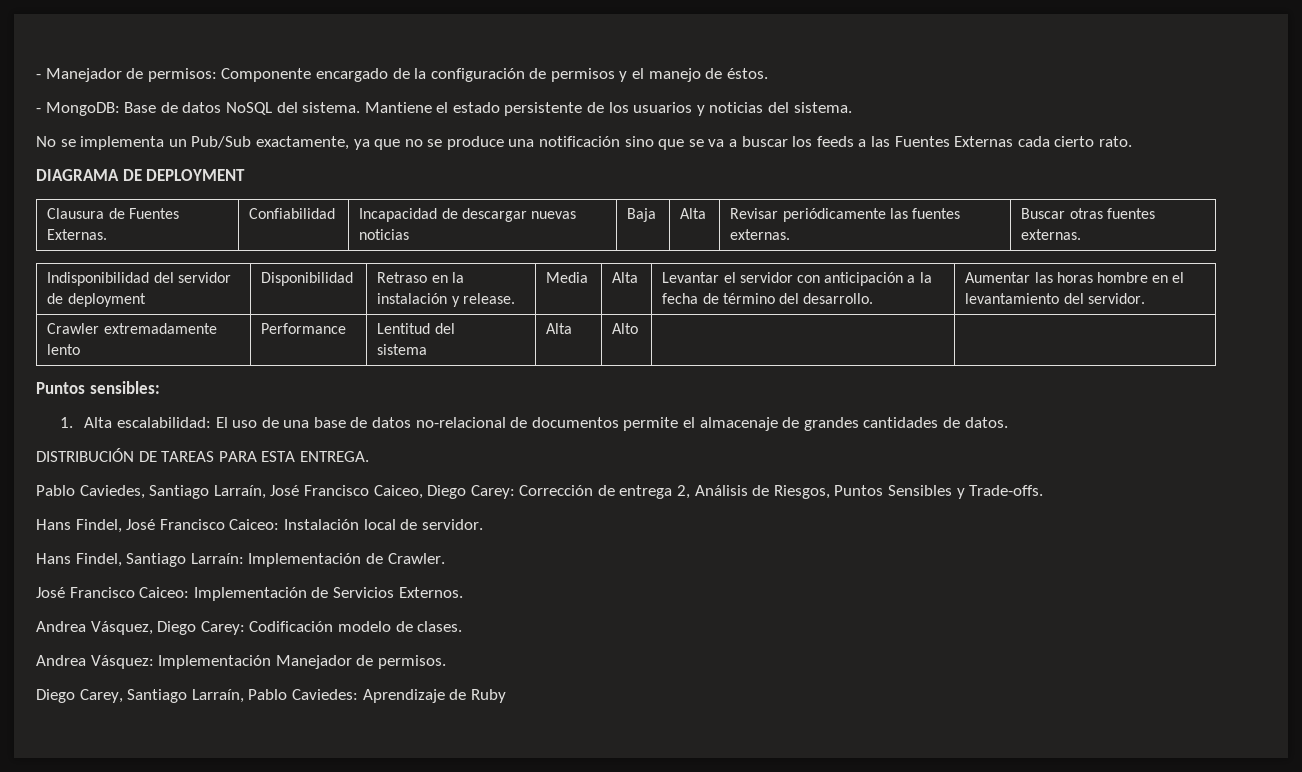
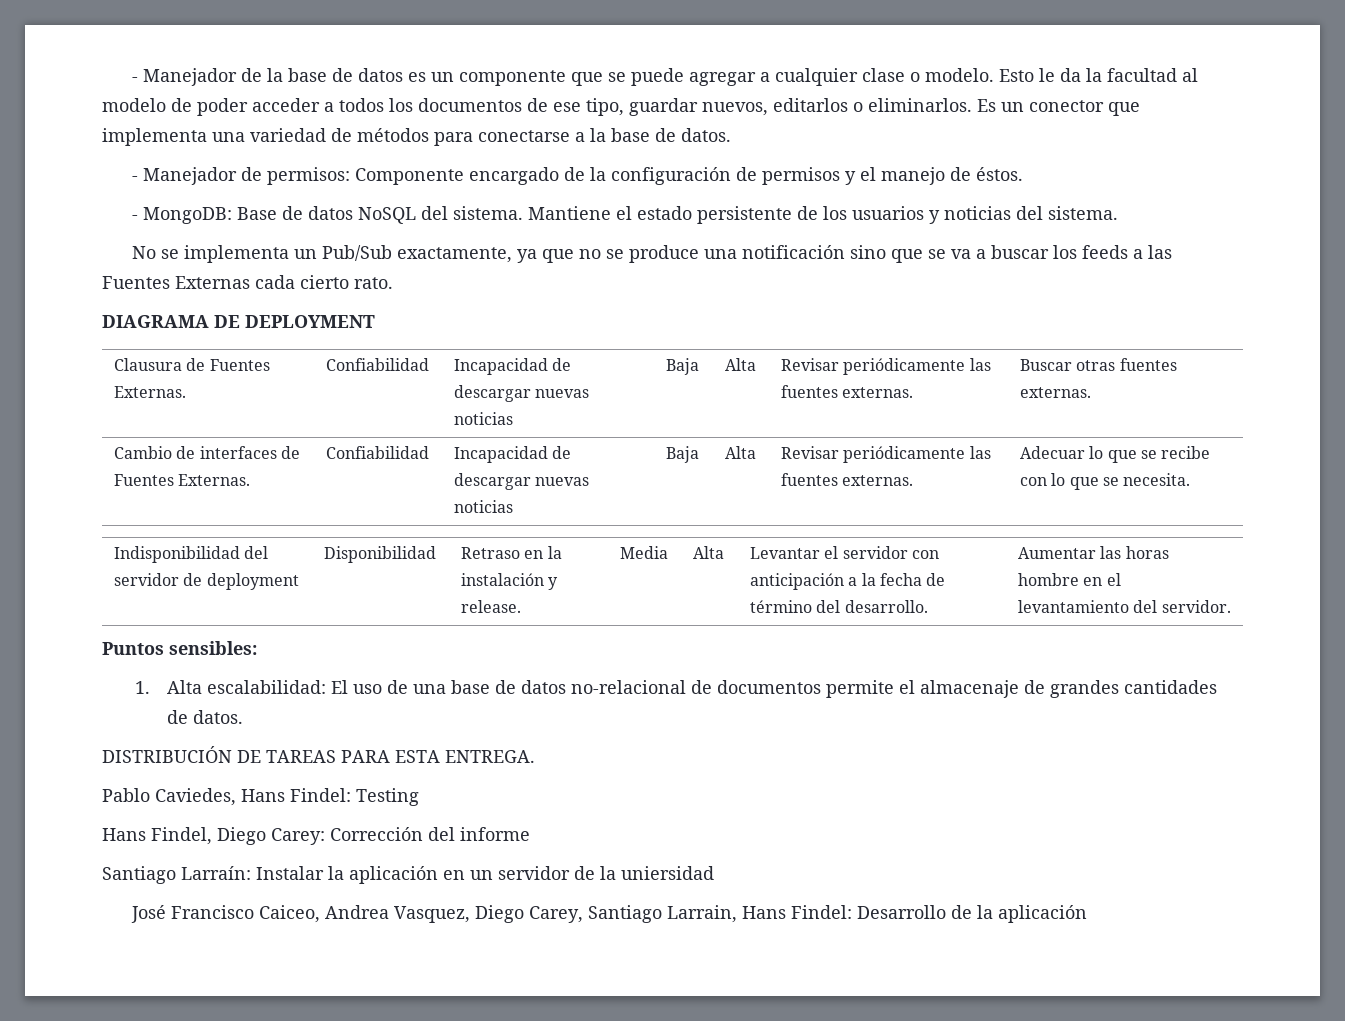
[36,68,144,82] - Manejador de -> [132,68,1199,86] [102,98,1140,116] [102,128,731,146] [132,167,263,185] - Manejador de la base de datos es un componente que se puede agregar a cualquier clase o modelo. Esto le da la facultad al modelo de poder acceder a todos los documentos de ese tipo, guardar nuevos, editarlos o eliminarlos. Es un conector que implementa una variedad de métodos para conectarse a la base de datos. // - Manejador de
(1082, 234) none -> [114,446,301,459] [114,474,251,486] [326,446,430,459] [454,446,572,463] [454,473,590,490] [454,500,514,513] [666,446,700,463] [725,446,757,459] [781,446,991,463] [781,473,914,486] [1020,446,1211,463] [1020,473,1191,490] // Cambio de interfaces de Fuentes Externas. | Confiabilidad | Incapacidad de descargar nuevas noticias | Baja | Alta | Revisar periódicamente las fuentes externas. | Adecuar lo que se recibe con lo que se necesita.
[47,323,217,334] [47,344,81,355] [261,323,347,334] [377,323,455,334] [377,344,428,355] [546,323,573,334] [612,323,639,334] // Crawler extremadamente lento | Performance | Lentitud del // sistema | Alta | Alto | | -> (1231, 606) none
[149,485,1044,499] [36,519,483,533] [36,553,445,567] [36,587,463,601] [36,621,463,635] [36,655,446,669] [36,689,506,703] Santiago Larraín, José Francisco Caiceo, Diego Carey: Corrección de entrega 2, Análisis de Riesgos, Puntos Sensibles y Trade-offs. // Hans Findel, José Francisco Caiceo: Instalación local de servidor. // Hans Findel, Santiago Larraín: Implementación de Crawler. // José Francisco Caiceo: Implementación de Servicios Externos. // Andrea Vásquez, Diego Carey: Codificación modelo de clases. // Andrea Vásquez: Implementación Manejador de permisos. // Diego Carey, Santiago Larraín, Pablo Caviedes: Aprendizaje de Ruby -> [241,788,419,806] [102,827,530,845] [102,866,714,884] [131,905,1088,923] Hans Findel: Testing // Hans Findel, Diego Carey: Corrección del informe // Santiago Larraín: Instalar la aplicación en un servidor de la uniersidad // José Francisco Caiceo, Andrea Vasquez, Diego Carey, Santiago Larrain, Hans Findel: Desarrollo de la aplicación

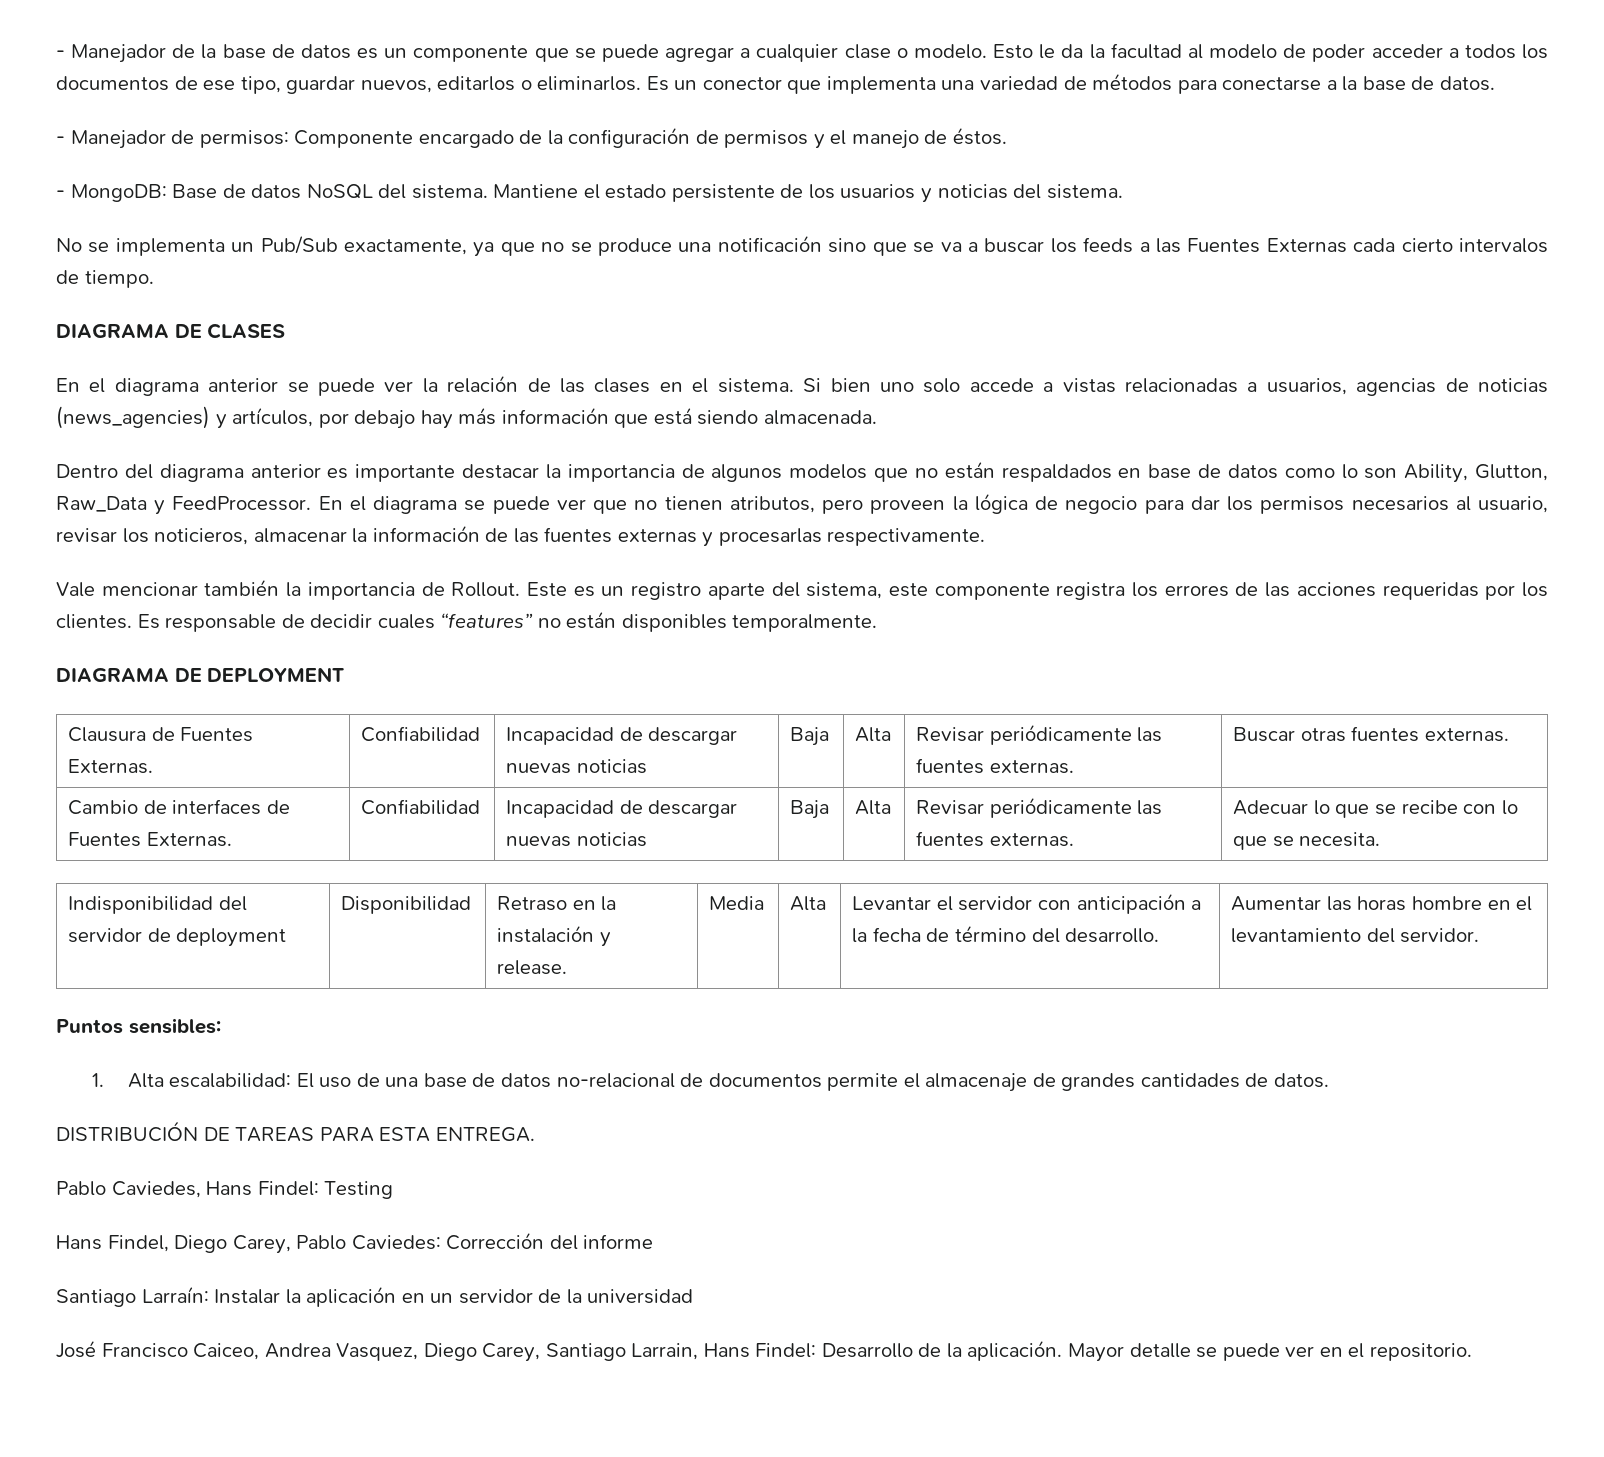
[354,277,393,289] rato. -> [1458,238,1548,253] [56,270,154,288] [56,323,286,339] [56,375,1548,396] [56,406,877,429] [56,461,1548,483] [56,493,1549,515] [56,525,986,547] [56,579,1548,600] [56,611,878,632] intervalos de tiempo. // DIAGRAMA DE CLASES // En el diagrama anterior se puede ver la relación de las clases en el sistema. Si bien uno solo accede a vistas relacionadas a usuarios, agencias de noticias (news_agencies) y artículos, por debajo hay más información que está siendo almacenada. // Dentro del diagrama anterior es importante destacar la importancia de algunos modelos que no están respaldados en base de datos como lo son Ability, Glutton, Raw_Data y FeedProcessor. En el diagrama se puede ver que no tienen atributos, pero proveen la lógica de negocio para dar los permisos necesarios al usuario, revisar los noticieros, almacenar la información de las fuentes externas y procesarlas respectivamente. // Vale mencionar también la importancia de Rollout. Este es un registro aparte del sistema, este componente registra los errores de las acciones requeridas por los clientes. Es responsable de decidir cuales “features” no están disponibles temporalmente.
[271,828,325,845] Carey: -> [232,1235,441,1254] Carey, Pablo Caviedes:
[621,866,714,880] uniersidad -> [587,1289,694,1304] universidad
[998,905,1088,923] aplicación -> [967,1340,1472,1362] aplicación. Mayor detalle se puede ver en el repositorio.

